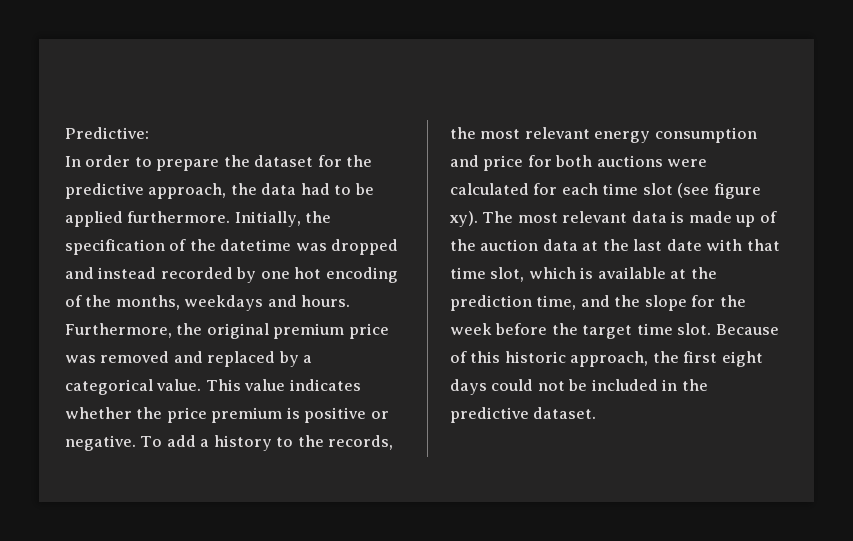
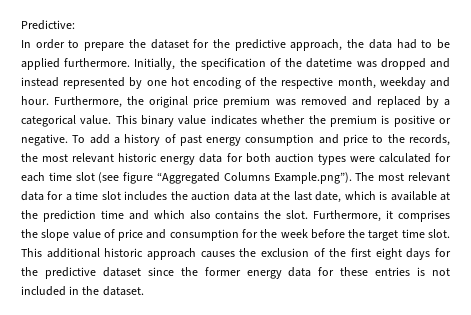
[160,267,233,279] recorded -> [63,77,126,89] represented
[115,295,351,311] months, weekdays and hours. -> [281,77,451,89] [21,96,49,105] respective month, weekday and hour.
[273,323,389,339] premium price -> [193,96,271,108] price premium
(241, 385) none -> [141,115,175,127] binary
[166,407,207,423] price -> (326, 119) none
(272, 443) none -> [164,134,369,146] of past energy consumption and price
[594,127,757,143] [450,155,663,171] energy consumption and price for both auctions -> [118,153,346,165] historic energy data for both auction types
[449,211,478,227] xy). -> [157,172,352,184] “Aggregated Columns Example.png”).
[671,211,777,227] is made up of -> [47,191,168,201] for a time slot includes
[666,239,780,251] [450,267,525,282] date with that time slot, -> [315,191,342,203] date,
[536,295,687,311] time, and the slope -> [100,210,451,222] [21,229,239,241] time and which also contains the slot. Furthermore, it comprises the slope value of price and consumption
[715,324,779,335] [450,351,763,367] [450,379,588,395] Because of this historic approach, the first eight days could not be -> [21,248,452,260] [21,267,451,279] This additional historic approach causes the exclusion of the first eight days for the predictive dataset since the former energy data for these entries is not
[450,407,529,423] predictive -> (100, 290) none

